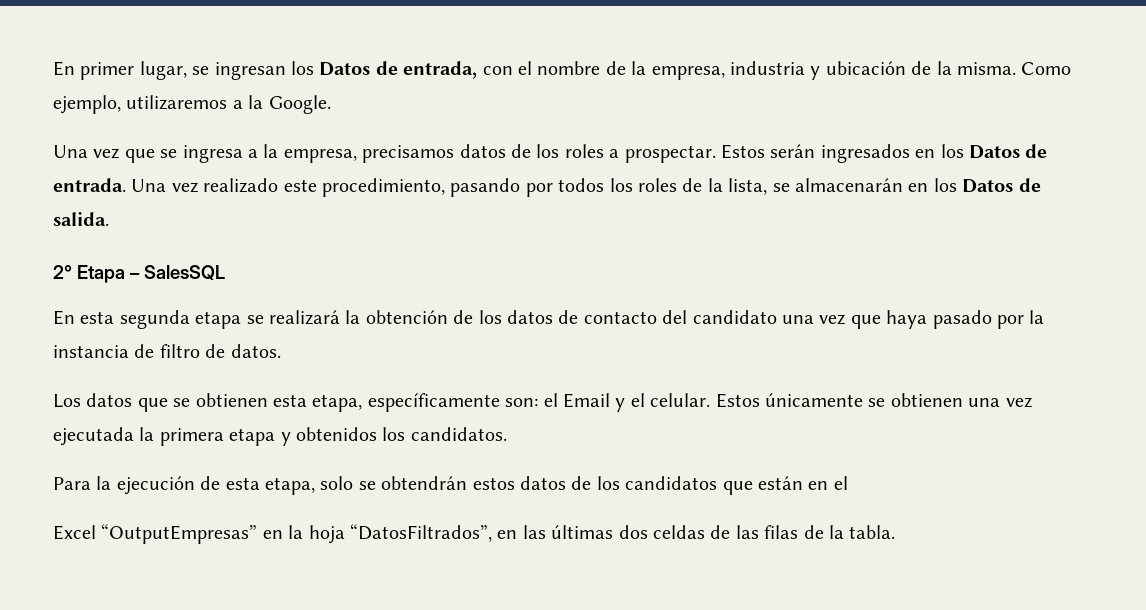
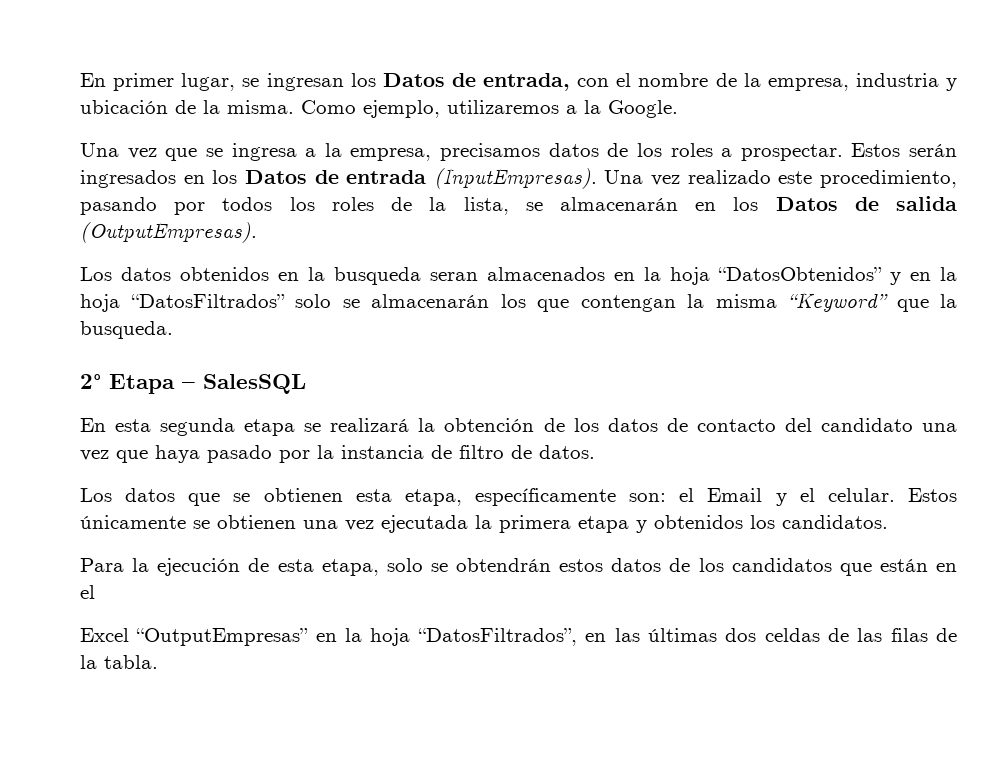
[53,178,126,192] entrada. -> [346,168,597,189] entrada (InputEmpresas).
[53,212,109,226] salida. -> [895,196,957,211] [80,222,257,243] [80,267,957,285] [80,292,957,312] [80,321,173,339] salida (OutputEmpresas). // Los datos obtenidos en la busqueda seran almacenados en la hoja “DatosObtenidos” y en la hoja “DatosFiltrados” solo se almacenarán los que contengan la misma “Keyword” que la busqueda.

